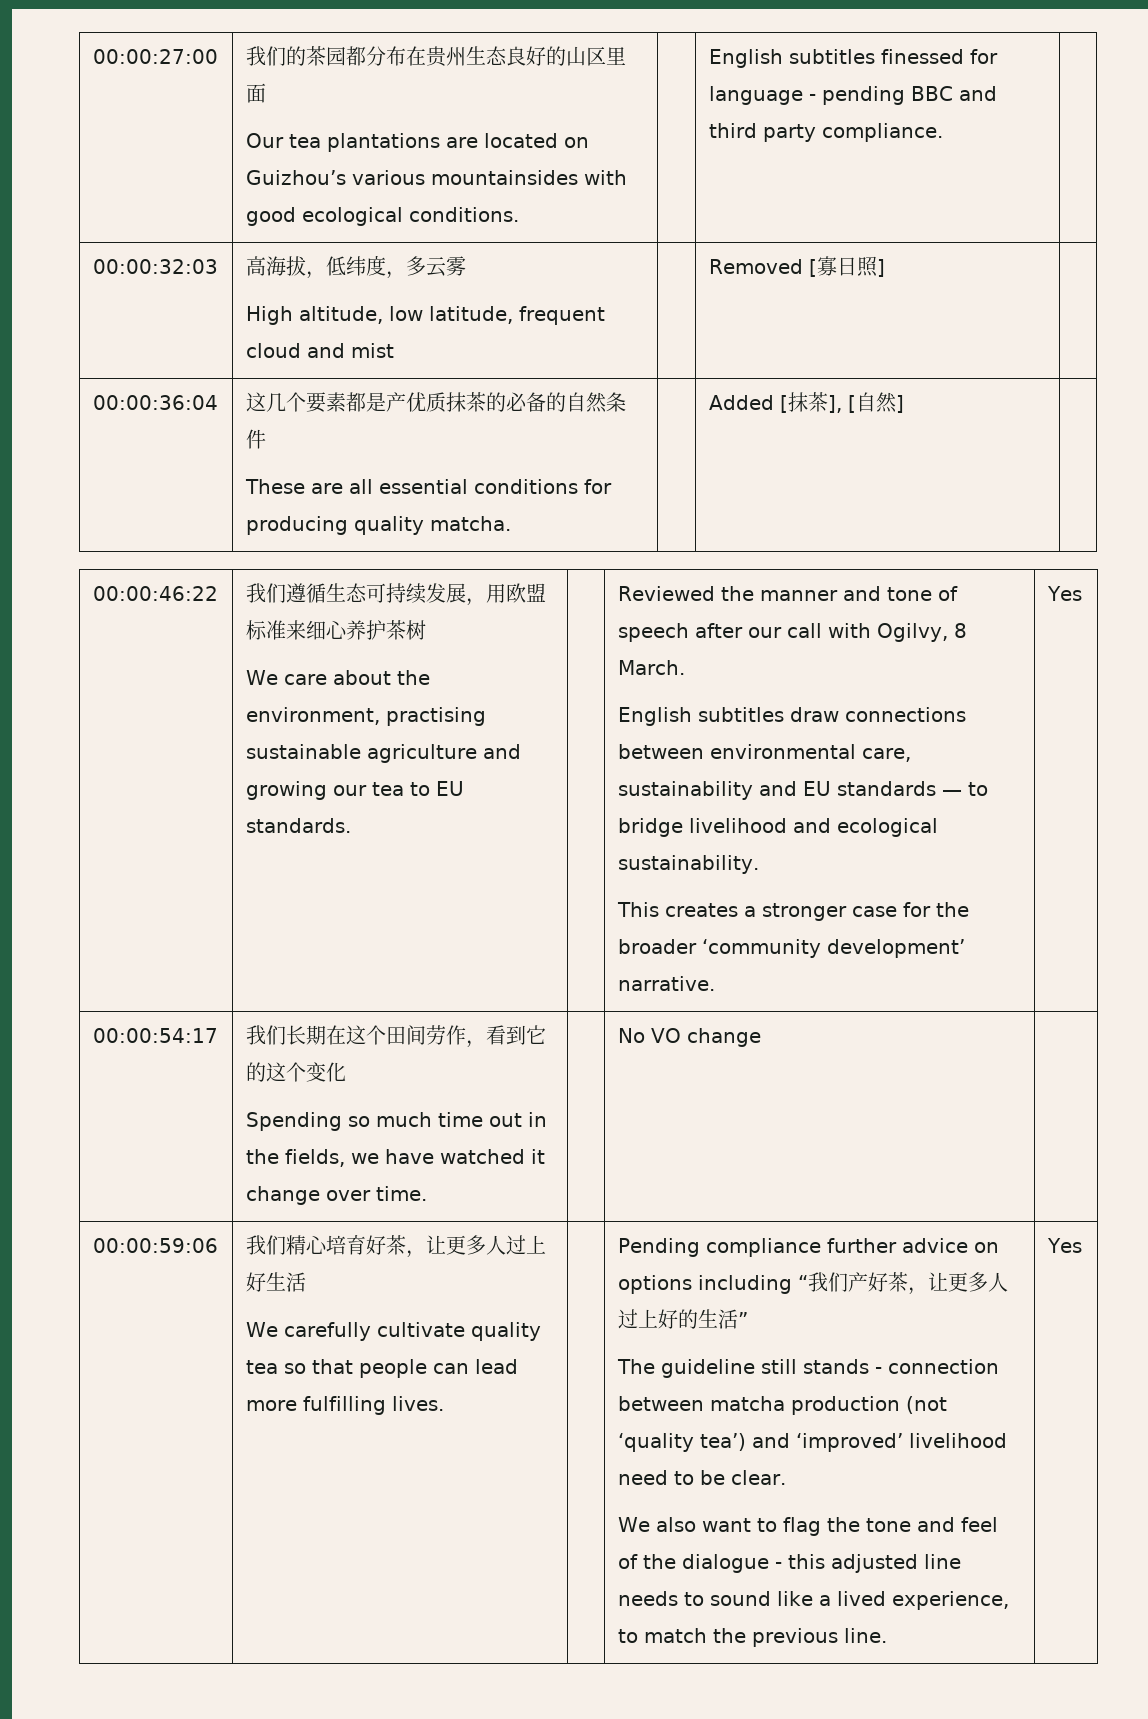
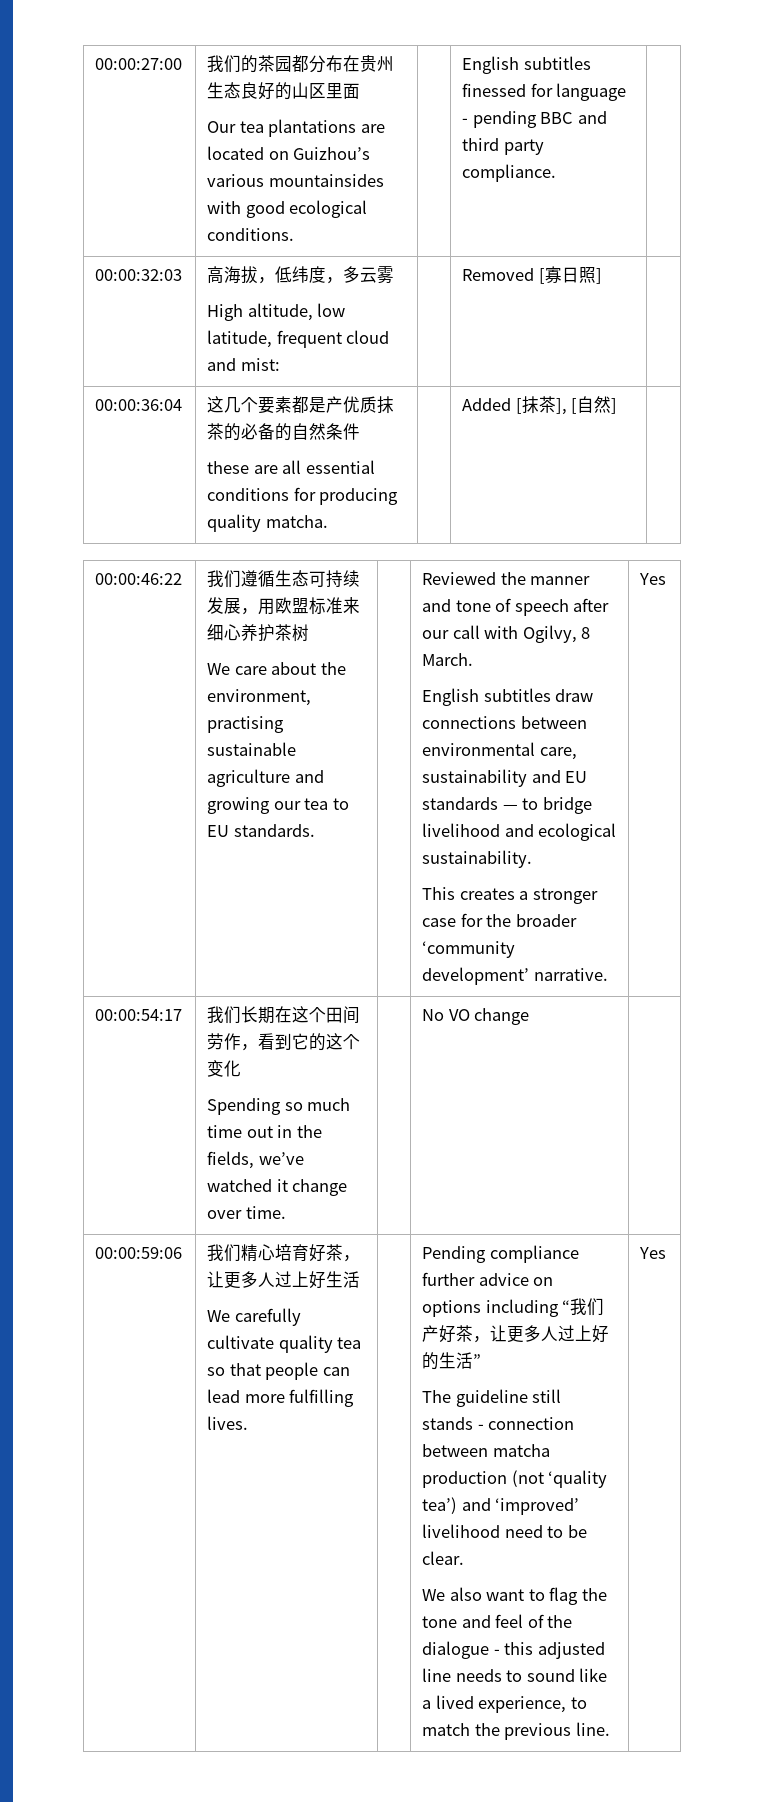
[350,343,394,358] mist -> [240,358,280,371] mist:
[244,479,305,494] These -> [207,461,250,474] these
[350,1149,434,1164] we have -> [258,1152,304,1165] we’ve

